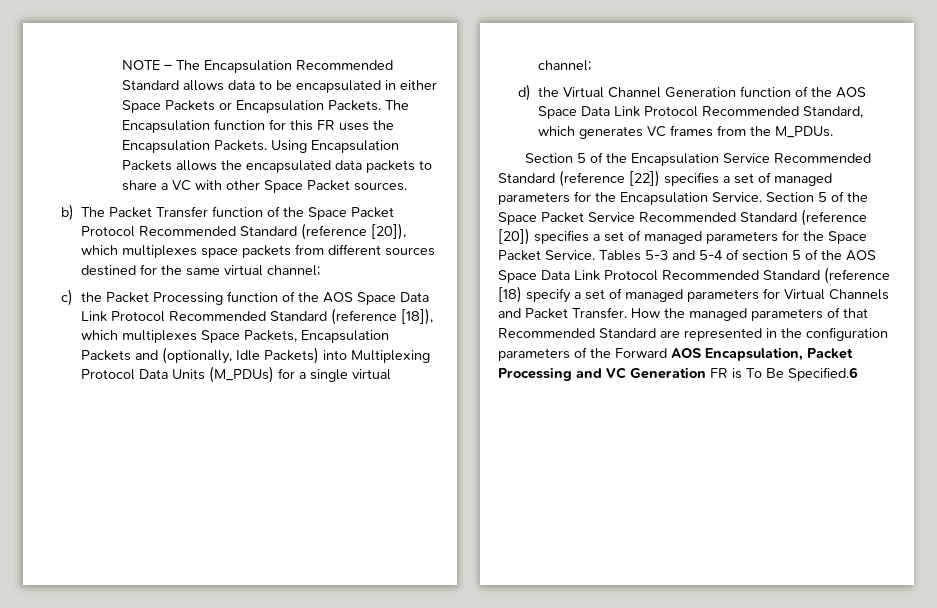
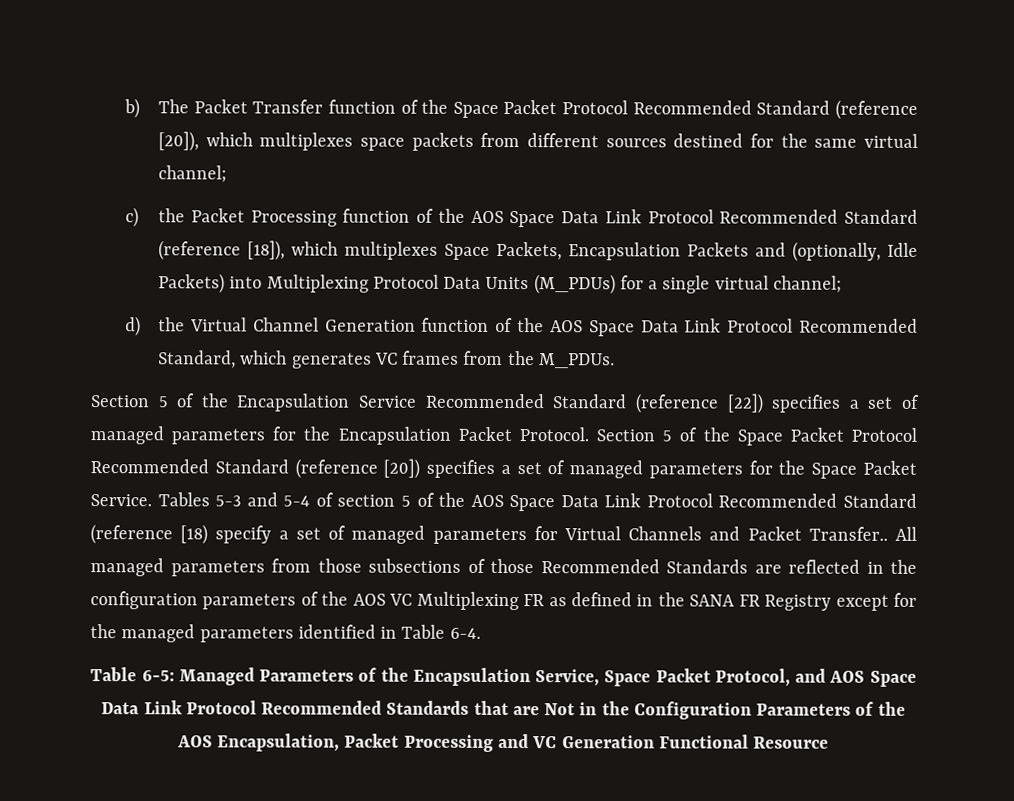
[121,60,393,73] [121,80,437,93] [121,100,409,113] [121,119,394,133] [121,140,399,153] [121,160,432,173] [121,180,407,193] NOTE – The Encapsulation Recommended Standard allows data to be encapsulated in either Space Packets or Encapsulation Packets. The Encapsulation function for this FR uses the Encapsulation Packets. Using Encapsulation Packets allows the encapsulated data packets to share a VC with other Space Packet sources. // -> (123, 108) none
[712,192,762,202] Service. -> [457,426,589,442] Packet Protocol.
[588,212,635,222] Service -> [851,427,918,442] Protocol
[572,307,868,321] [498,328,762,341] Transfer. How the managed parameters of that Recommended Standard are represented -> [808,526,917,541] [90,558,860,577] Transfer.. All managed parameters from those subsections of those Recommended Standards are reflected
[615,348,667,358] Forward -> [352,591,917,611] [90,624,481,643] [90,667,917,687] [101,700,906,720] AOS VC Multiplexing FR as defined in the SANA FR Registry except for the managed parameters identified in Table 6-4. // Table 6-5: Managed Parameters of the Encapsulation Service, Space Packet Protocol, and AOS Space Data Link Protocol Recommended Standards that are Not in the Configuration Parameters of the
[710,367,858,381] FR is To Be Specified.6 -> [658,734,830,749] Functional Resource

